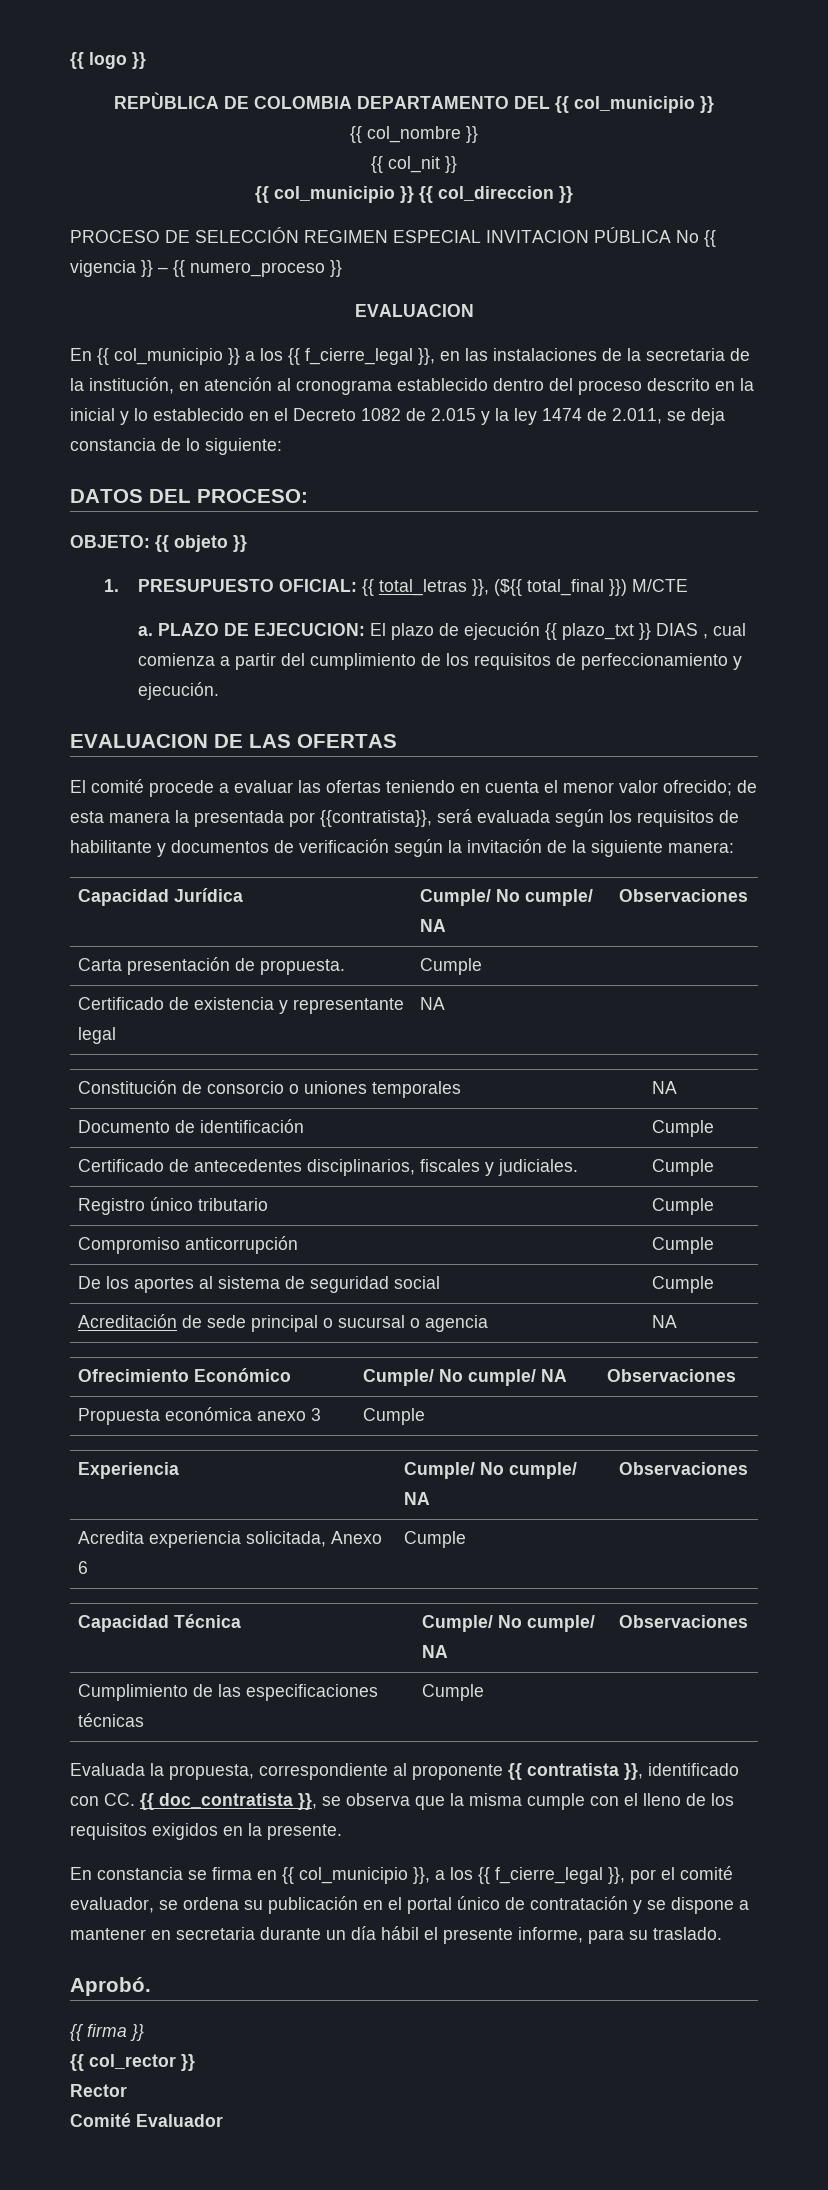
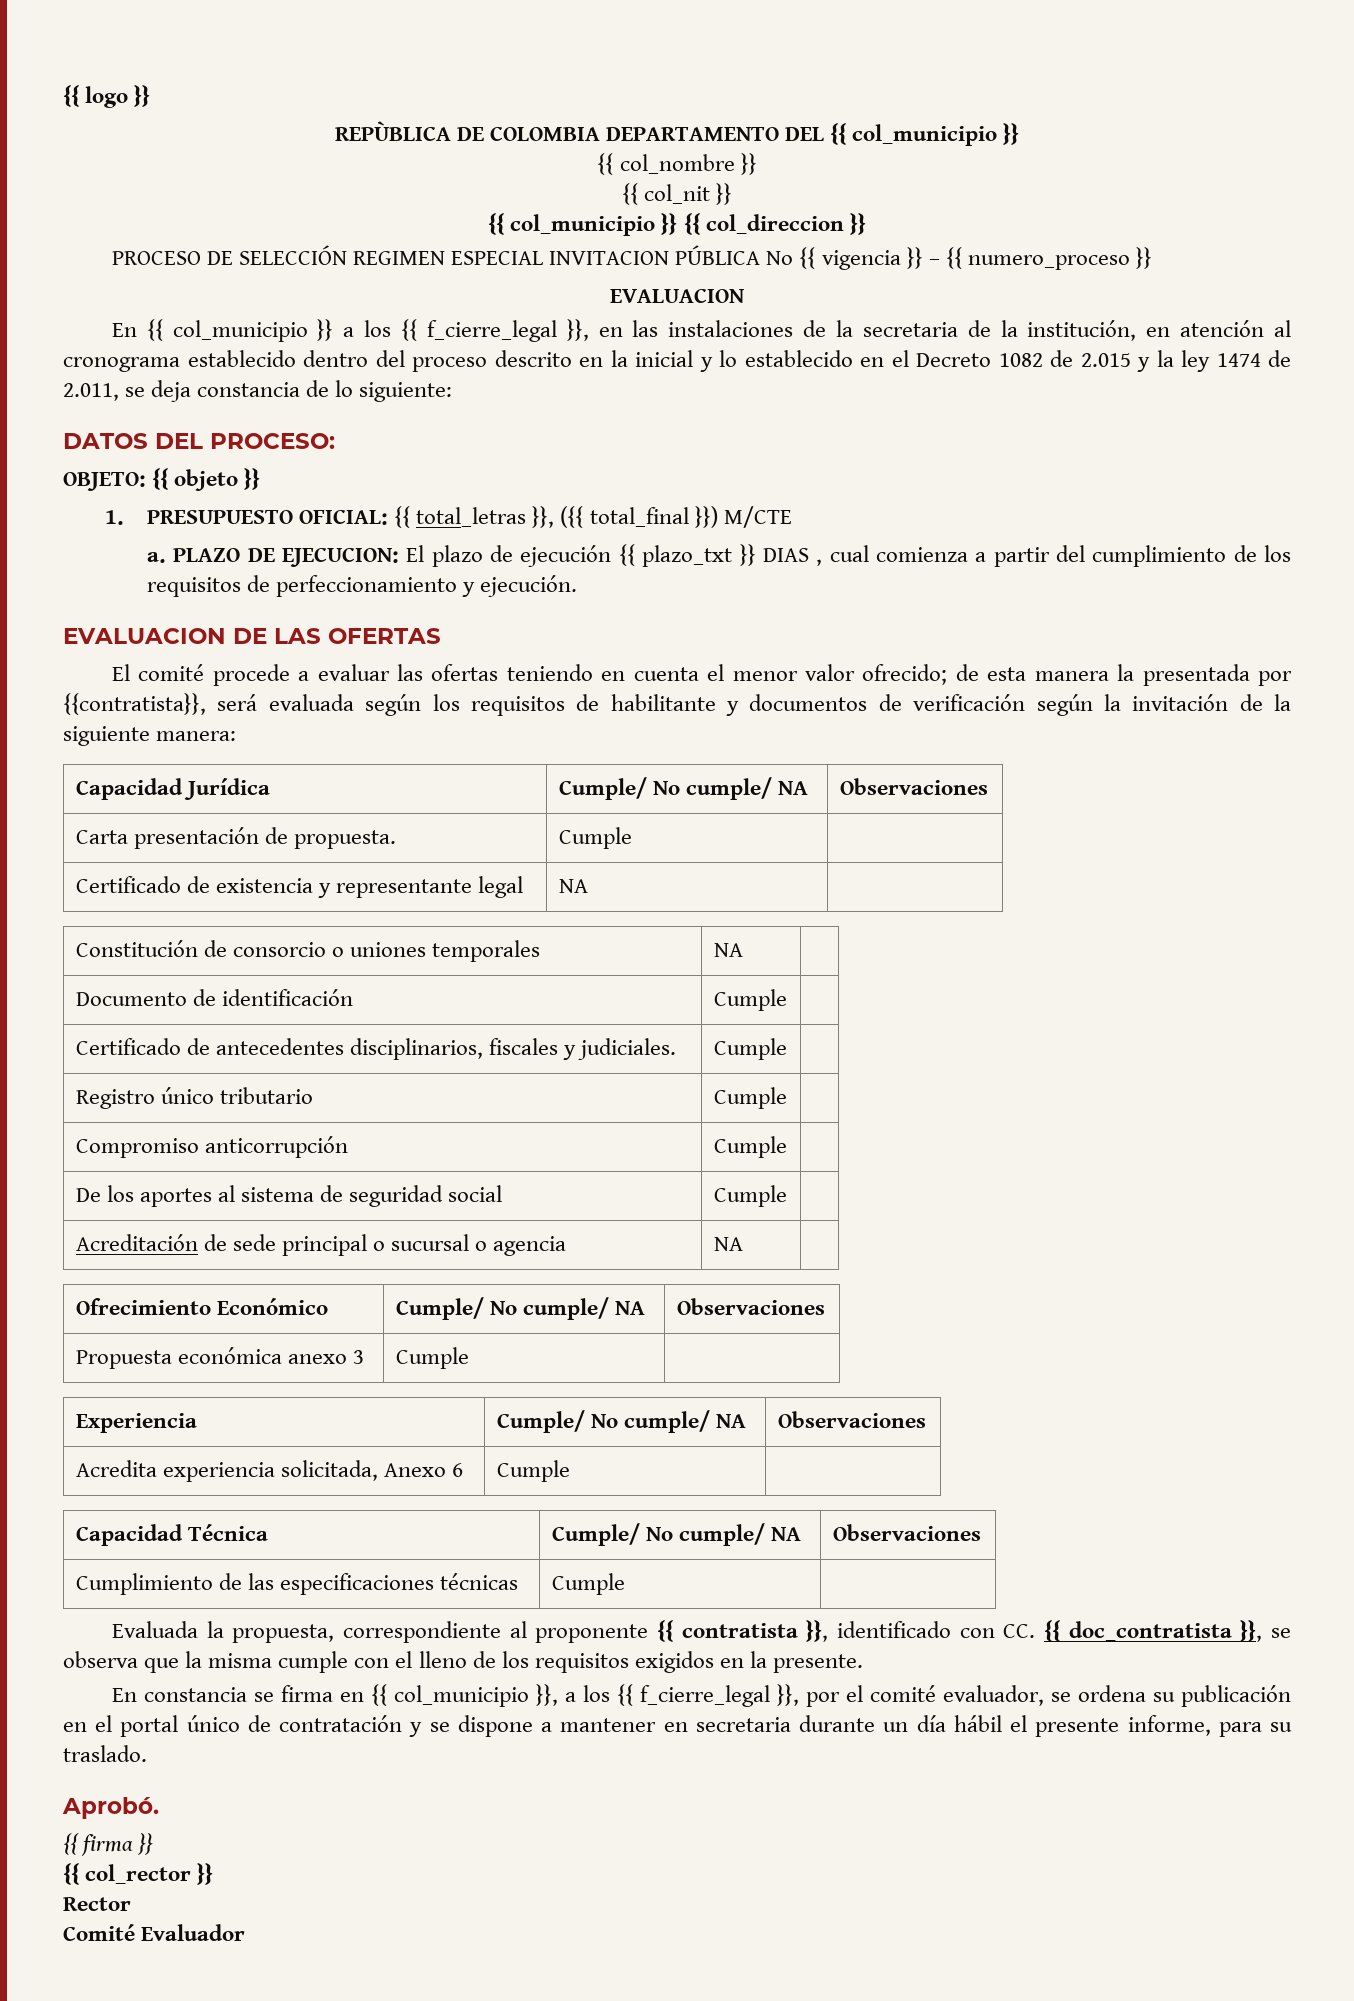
[494,579,523,596] (${{ -> [560,506,584,528] ({{

